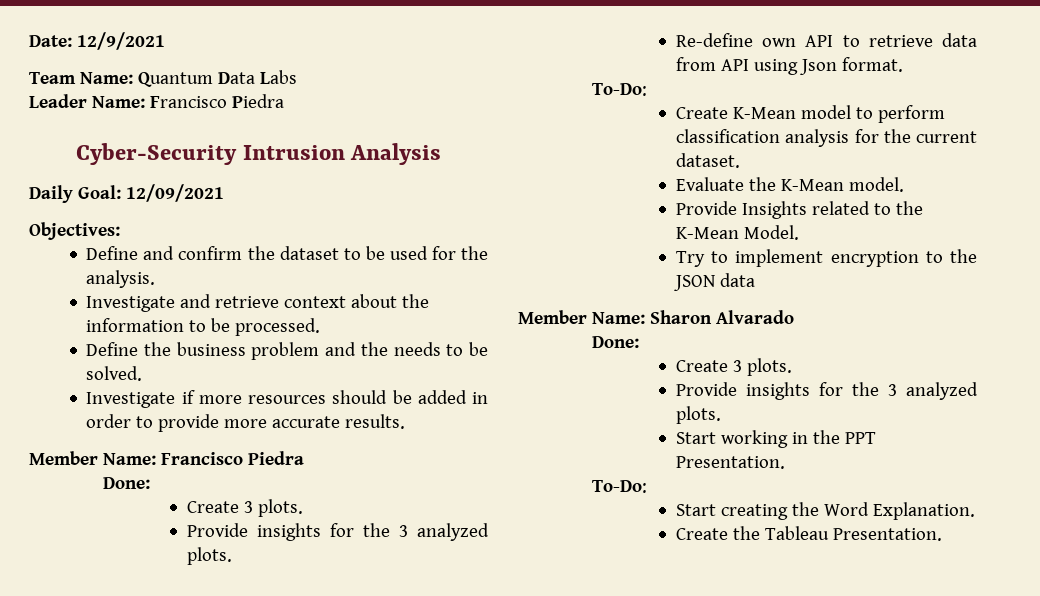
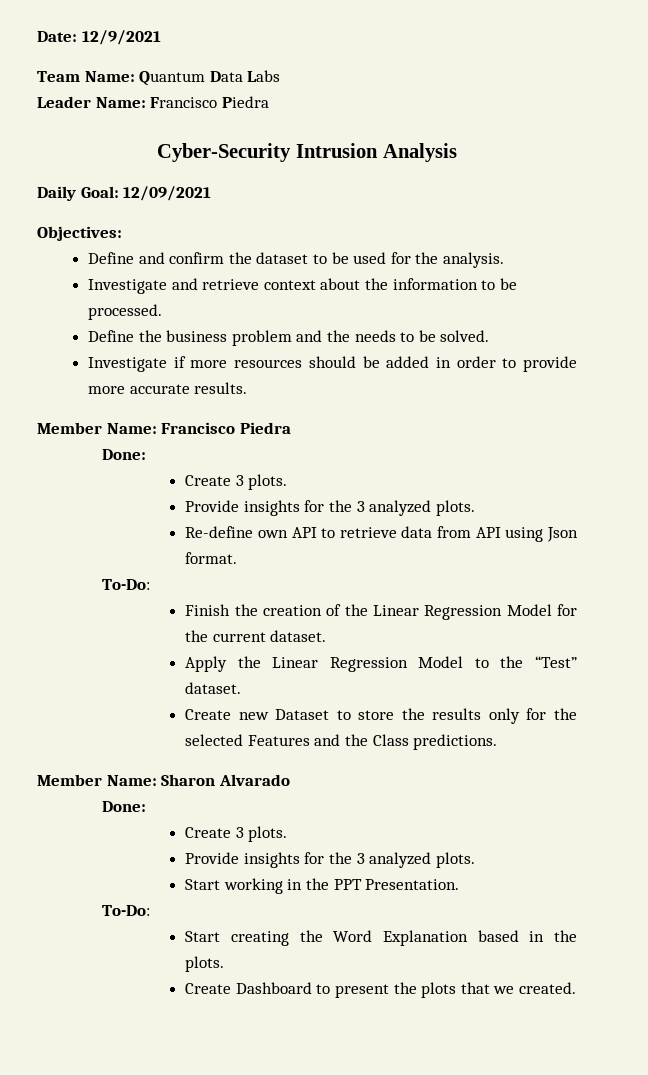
[676,105,946,123] [676,129,977,147] [676,153,741,168] [676,177,905,192] [676,201,924,219] [676,225,800,240] [676,249,977,267] [674,273,756,291] Create K-Mean model to perform classification analysis for the current dataset. // Evaluate the K-Mean model. // Provide Insights related to the K-Mean Model. // Try to implement encryption to the JSON data -> [185,604,577,620] [185,630,327,642] [185,656,577,672] [185,682,242,694] [185,708,577,724] [185,734,498,750] Finish the creation of the Linear Regression Model for the current dataset. // Apply the Linear Regression Model to the “Test” dataset. // Create new Dataset to store the results only for the selected Features and the Class predictions.
[873,502,976,520] [676,526,943,541] Explanation. // Create the Tableau Presentation. -> [382,930,578,946] [185,956,225,972] [185,982,576,998] Explanation based in the plots. // Create Dashboard to present the plots that we created.

